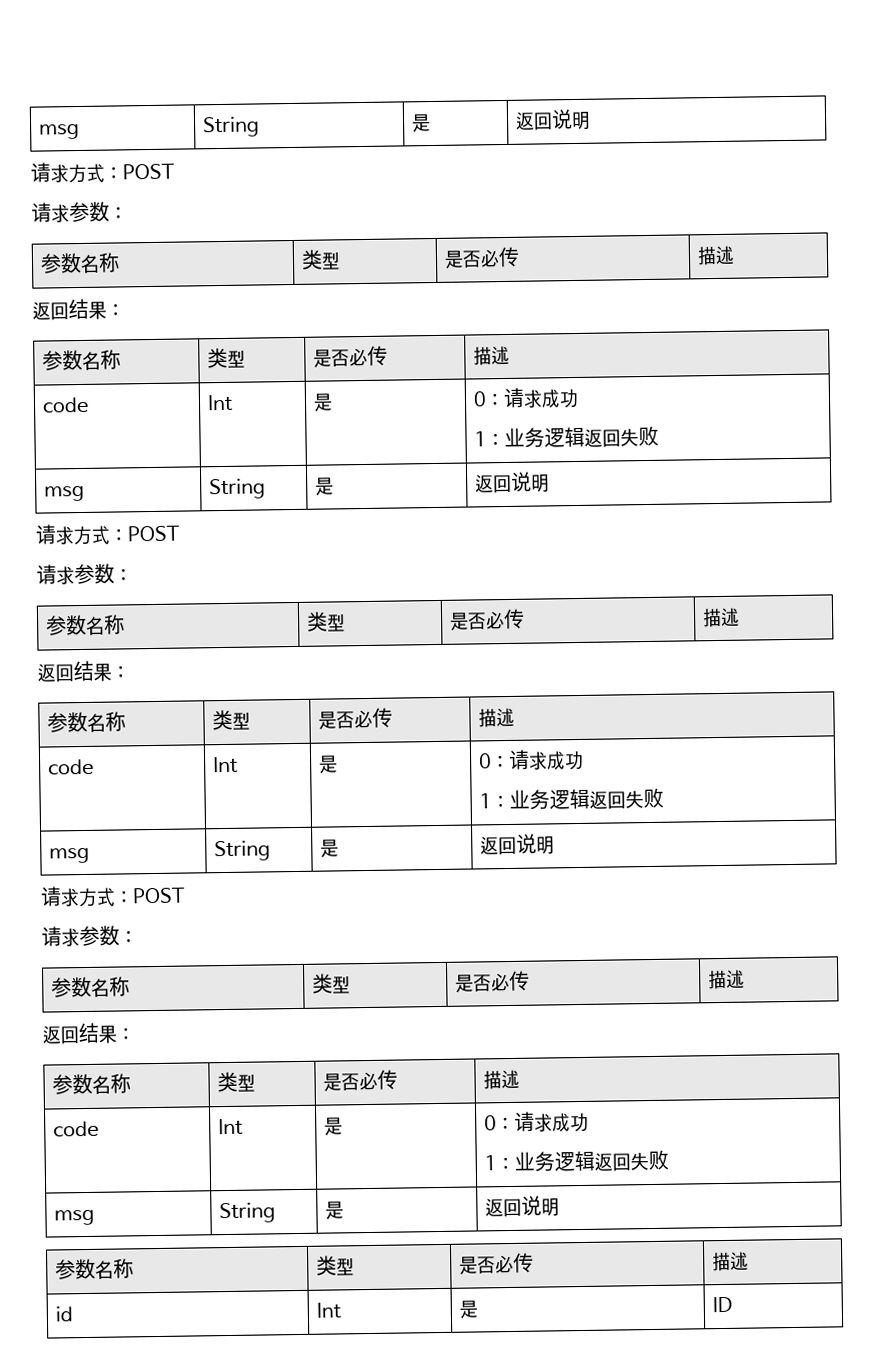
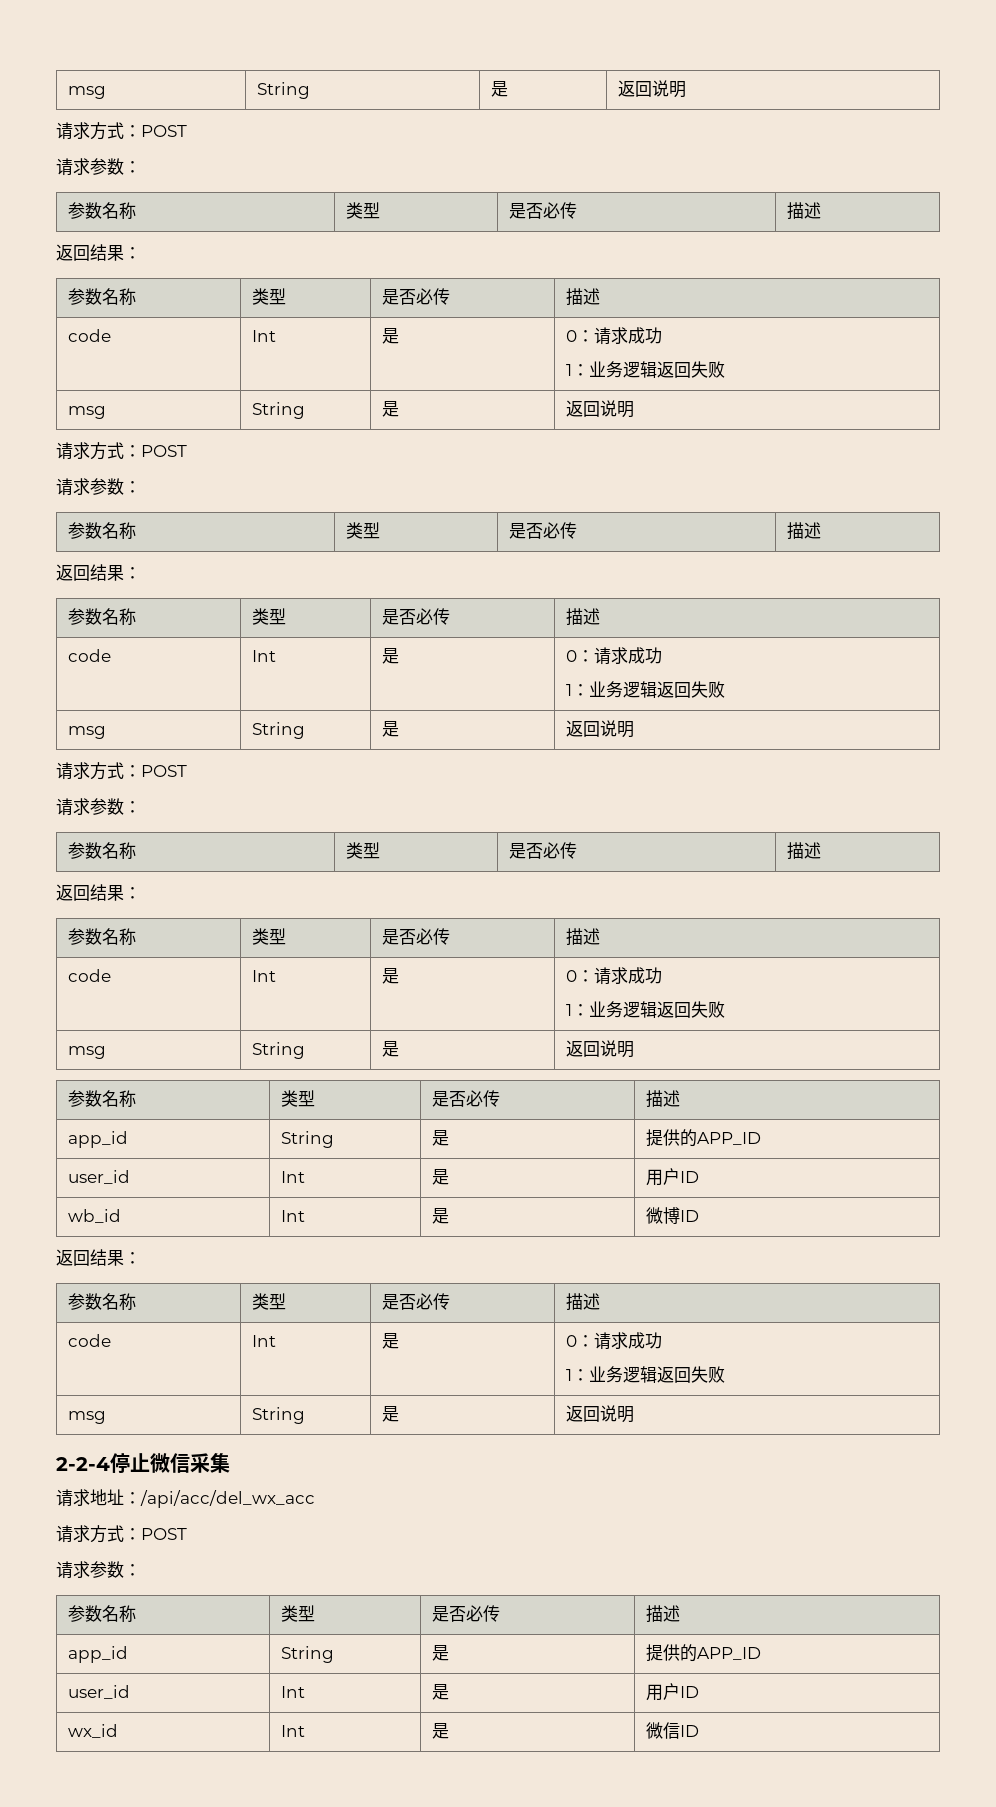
[55,1306,74,1322] [316,1302,342,1319] [459,1300,479,1319] [712,1296,733,1313] id | Int | 是 | ID -> [68,1131,129,1148] [281,1131,335,1148] [432,1130,450,1146] [646,1129,762,1147] [68,1170,131,1184] [281,1171,306,1183] [432,1169,450,1185] [646,1168,700,1186] [68,1209,122,1223] [281,1210,306,1222] [432,1208,450,1224] [646,1207,700,1224] [56,1249,141,1266] [68,1293,137,1310] [252,1293,287,1310] [382,1293,451,1310] [566,1293,601,1311] [68,1334,112,1347] [252,1335,277,1347] [382,1333,400,1349] [566,1332,663,1350] [566,1366,726,1383] [68,1411,107,1424] [252,1407,306,1424] [382,1406,400,1422] [566,1405,635,1423] [56,1453,230,1473] [56,1489,315,1508] [56,1525,187,1543] [56,1561,141,1579] [68,1605,137,1622] [281,1605,316,1622] [432,1605,501,1622] [646,1605,681,1623] [68,1646,129,1663] [281,1646,335,1663] [432,1645,450,1661] [646,1644,762,1662] [68,1685,131,1699] [281,1686,306,1698] [432,1684,450,1700] [646,1683,700,1701] [68,1724,119,1738] [281,1725,306,1737] [432,1723,450,1739] [646,1722,700,1739] app_id | String | 是 | 提供的APP_ID // user_id | Int | 是 | 用户ID // wb_id | Int | 是 | 微博ID // 返回结果： // 参数名称 | 类型 | 是否必传 | 描述 // code | Int | 是 | 0：请求成功 // 1：业务逻辑返回失败 // msg | String | 是 | 返回说明 // 2-2-4停止微信采集 // 请求地址：/api/acc/del_wx_acc // 请求方式：POST // 请求参数： // 参数名称 | 类型 | 是否必传 | 描述 // app_id | String | 是 | 提供的APP_ID // user_id | Int | 是 | 用户ID // wx_id | Int | 是 | 微信ID

